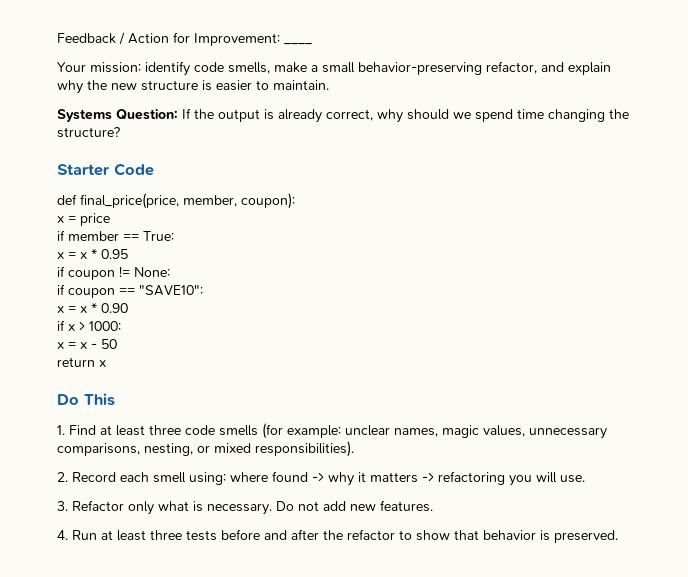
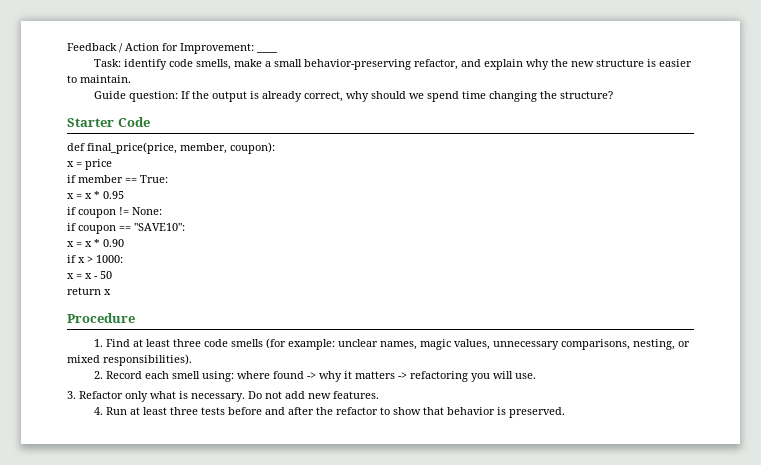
[57,62,141,73] Your mission: -> [93,59,121,67] Task:
[57,109,178,122] Systems Question: -> [93,91,178,102] Guide question:
[57,393,115,406] Do This -> [67,313,135,323] Procedure

